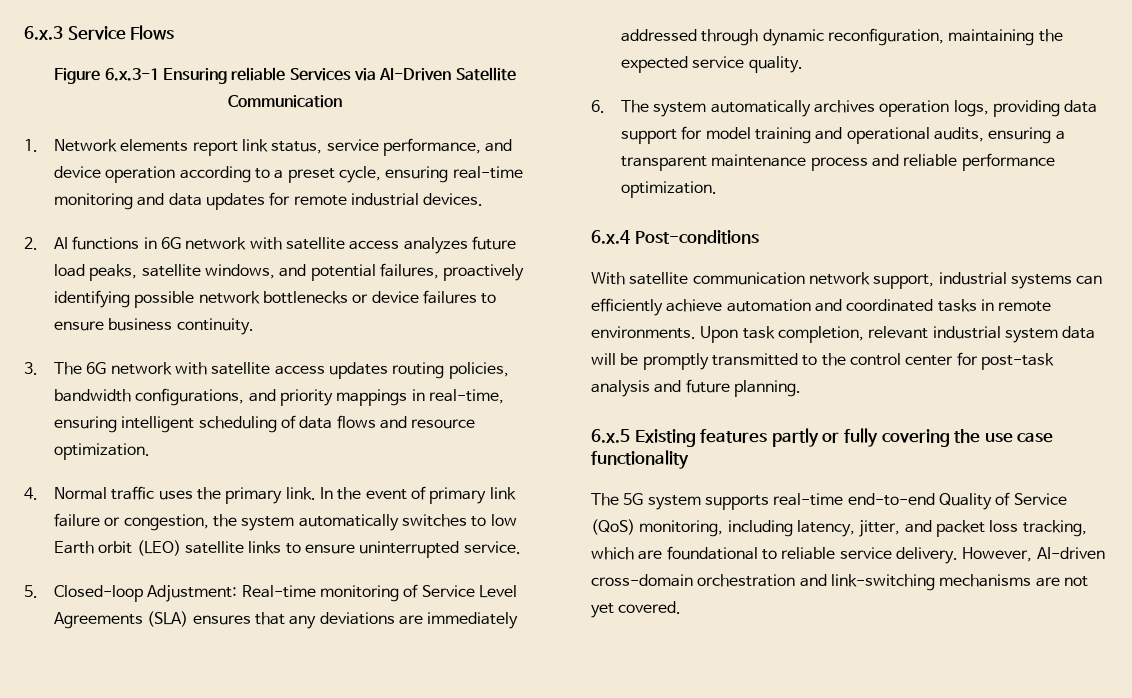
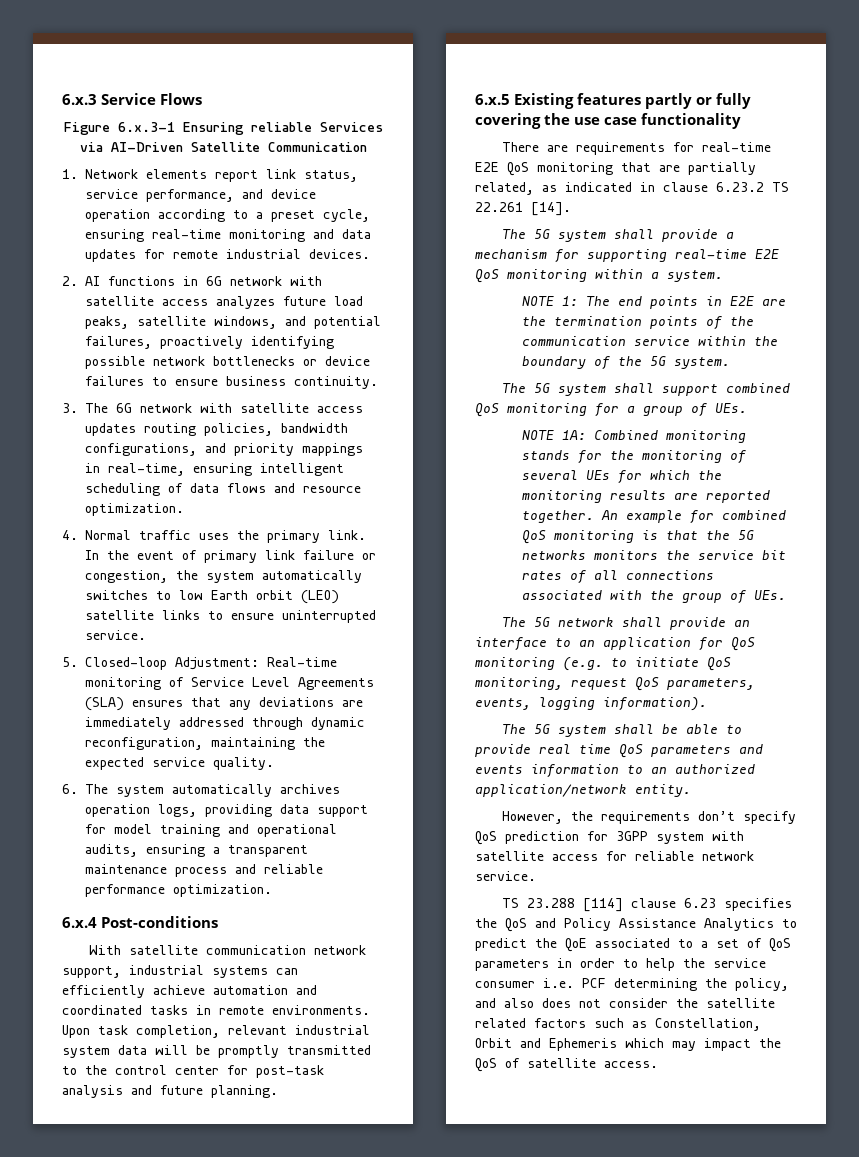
[591,492,1067,510] [591,519,1087,537] [591,546,1105,564] [591,574,1088,591] [591,601,682,618] The 5G system supports real-time end-to-end Quality of Service (QoS) monitoring, including latency, jitter, and packet loss tracking, which are foundational to reliable service delivery. However, AI-driven cross-domain orchestration and link-switching mechanisms are not yet covered. -> [502,142,772,155] [475,162,756,176] [475,182,789,195] [475,202,571,216] [502,229,735,242] [475,249,779,263] [475,269,723,283] [521,296,786,309] [521,316,754,330] [521,336,778,346] [521,356,730,370] [502,383,791,396] [475,403,747,417] [521,430,746,443] [521,450,746,464] [521,470,722,484] [521,490,770,503] [521,510,786,524] [521,530,754,544] [521,550,786,560] [521,570,714,584] [521,590,786,604] [502,617,751,630] [475,637,755,651] [475,657,731,671] [475,677,755,691] [475,697,707,711] [502,724,743,737] [475,744,763,758] [475,764,755,778] [475,784,691,797] [502,811,797,824] [475,831,744,845] [475,851,754,861] [475,871,536,881] [502,898,793,912] [475,918,797,932] [475,938,791,952] [475,958,766,971] [475,978,789,991] [475,998,775,1008] [475,1018,761,1031] [475,1038,781,1051] [475,1058,658,1072] There are requirements for real-time E2E QoS monitoring that are partially related, as indicated in clause 6.23.2 TS 22.261 [14]. // The 5G system shall provide a mechanism for supporting real-time E2E QoS monitoring within a system. // NOTE 1: The end points in E2E are the termination points of the communication service within the boundary of the 5G system. // The 5G system shall support combined QoS monitoring for a group of UEs. // NOTE 1A: Combined monitoring stands for the monitoring of several UEs for which the monitoring results are reported together. An example for combined QoS monitoring is that the 5G networks monitors the service bit rates of all connections associated with the group of UEs. // The 5G network shall provide an interface to an application for QoS monitoring (e.g. to initiate QoS monitoring, request QoS parameters, events, logging information). // The 5G system shall be able to provide real time QoS parameters and events information to an authorized application/network entity. // However, the requirements don’t specify QoS prediction for 3GPP system with satellite access for reliable network service. // TS 23.288 [114] clause 6.23 specifies the QoS and Policy Assistance Analytics to predict the QoE associated to a set of QoS parameters in order to help the service consumer i.e. PCF determining the policy, and also does not consider the satellite related factors such as Constellation, Orbit and Ephemeris which may impact the QoS of satellite access.

